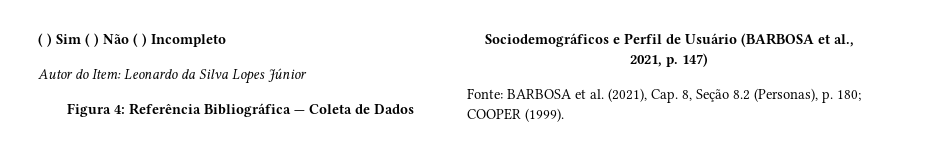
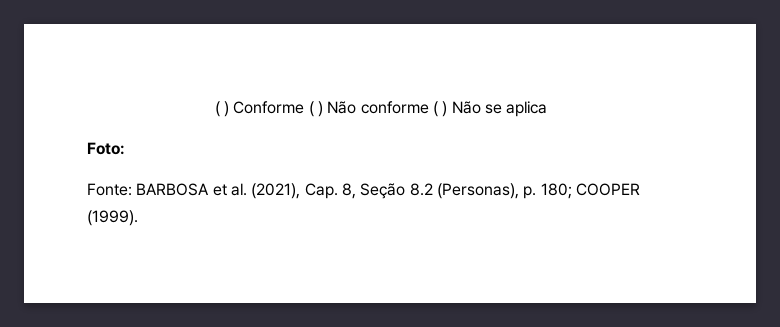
[38,33,226,47] [38,68,307,84] [66,103,414,117] [484,33,854,47] [630,53,708,67] ( ) Sim ( ) Não ( ) Incompleto // Autor do Item: Leonardo da Silva Lopes Júnior // Figura 4: Referência Bibliográfica — Coleta de Dados Sociodemográficos e Perfil de Usuário (BARBOSA et al., 2021, p. 147) -> [214,101,548,117] [87,142,125,155] ( ) Conforme ( ) Não conforme ( ) Não se aplica // Foto:

